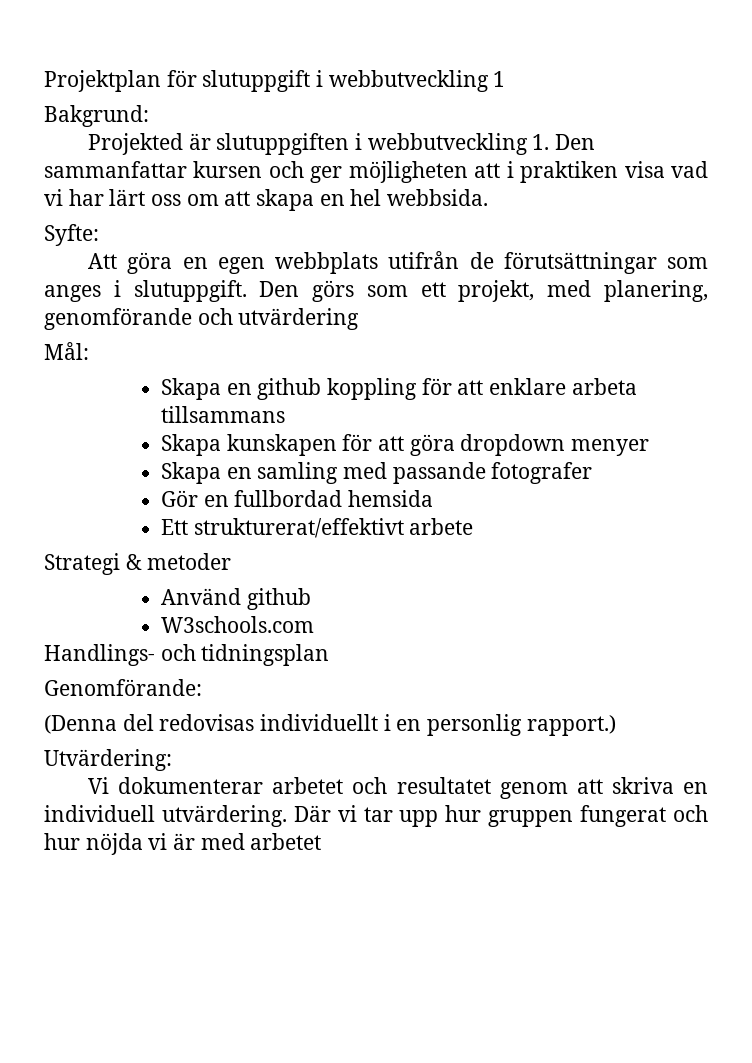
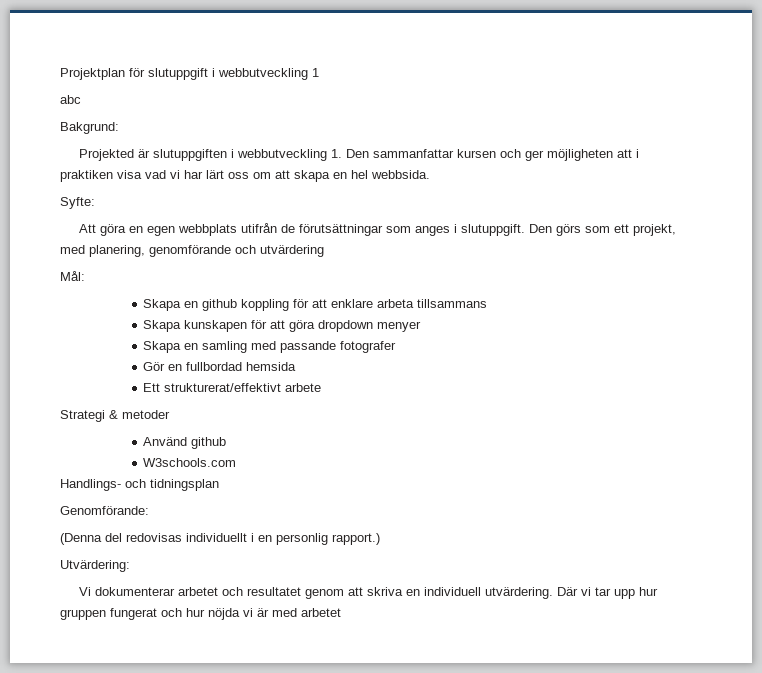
(506, 79) none -> [60,95,81,104] // abc

